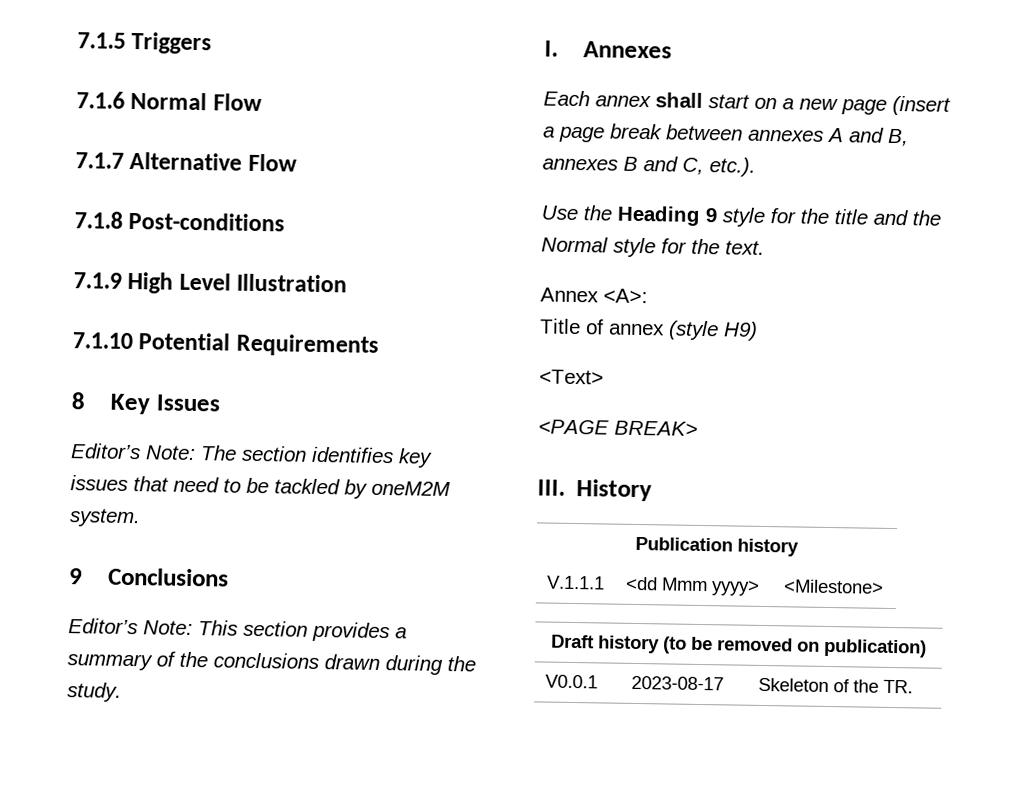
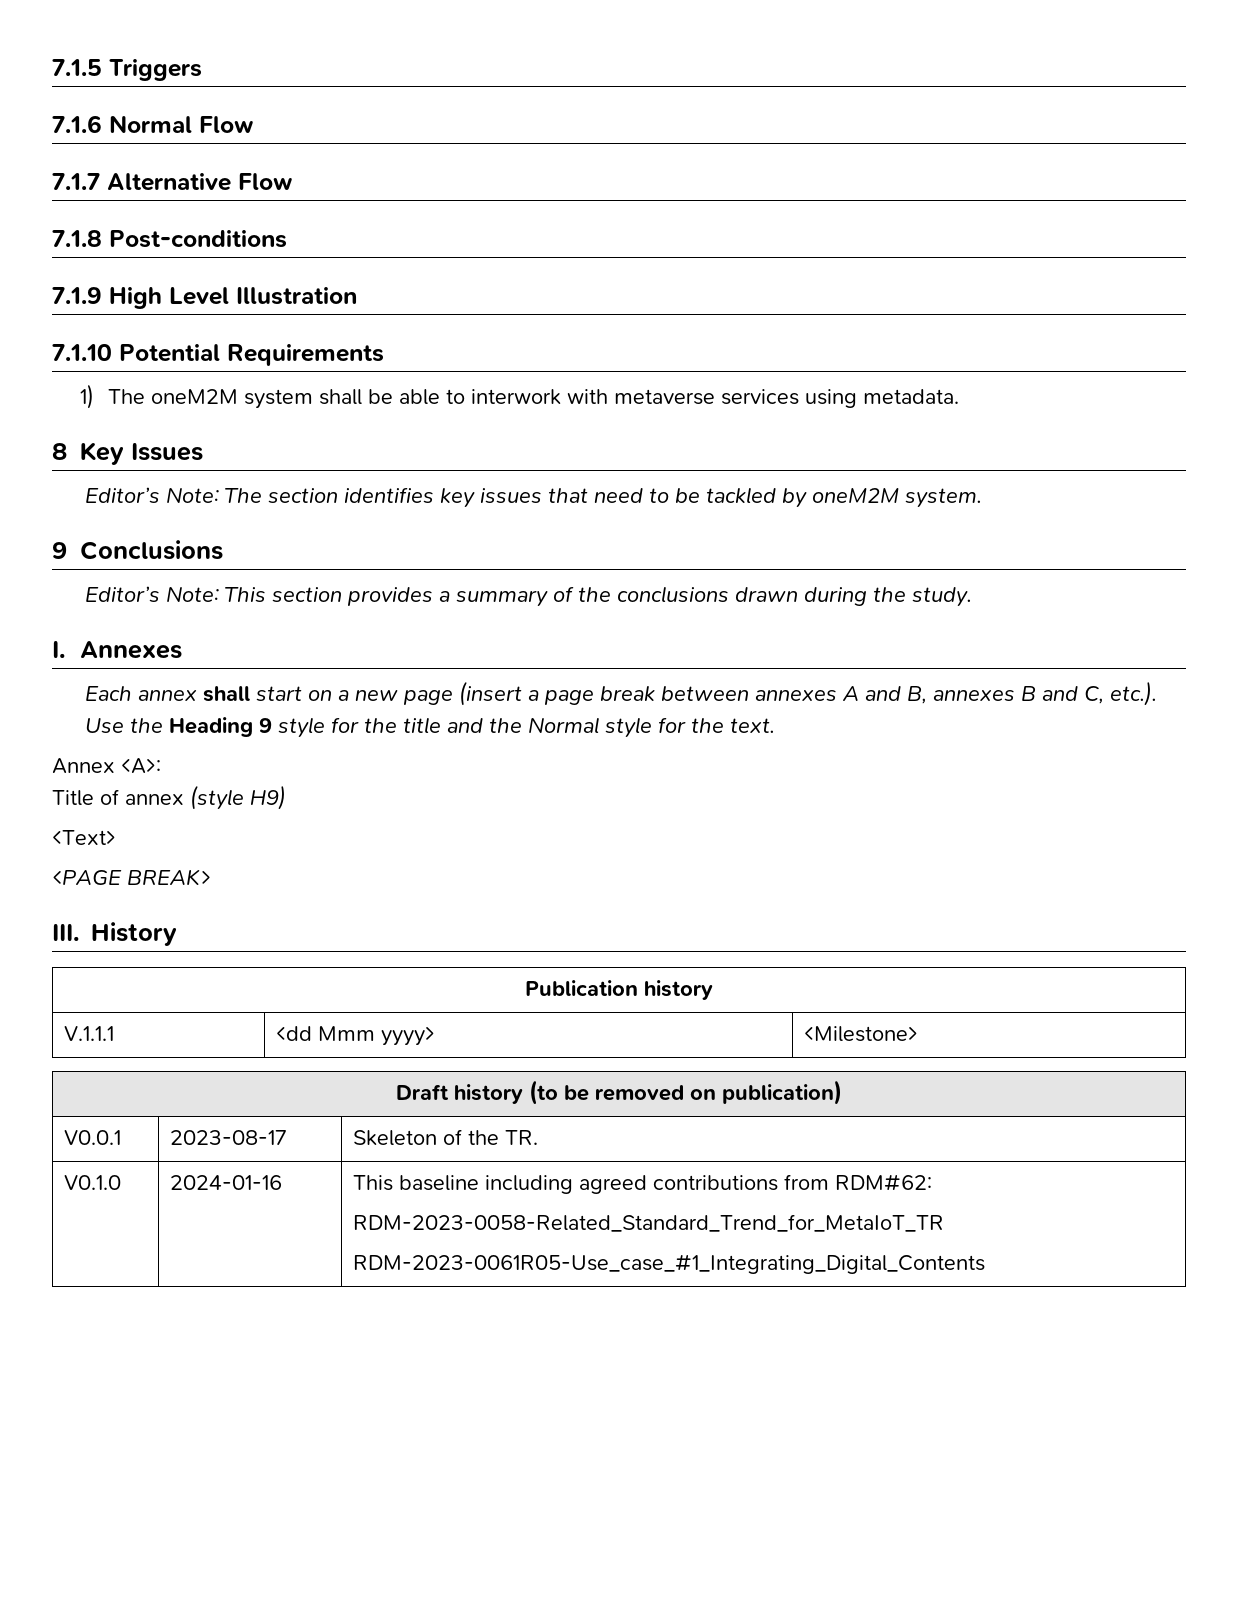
(379, 345) none -> [79,384,959,409] // 1) The oneM2M system shall be able to interwork with metaverse services using metadata.
(913, 686) none -> [64,1175,122,1190] [170,1175,283,1190] [353,1174,933,1194] [353,1214,945,1232] [353,1254,986,1274] // V0.1.0 | 2024-01-16 | This baseline including agreed contributions from RDM#62: // RDM-2023-0058-Related_Standard_Trend_for_MetaIoT_TR // RDM-2023-0061R05-Use_case_#1_Integrating_Digital_Contents

